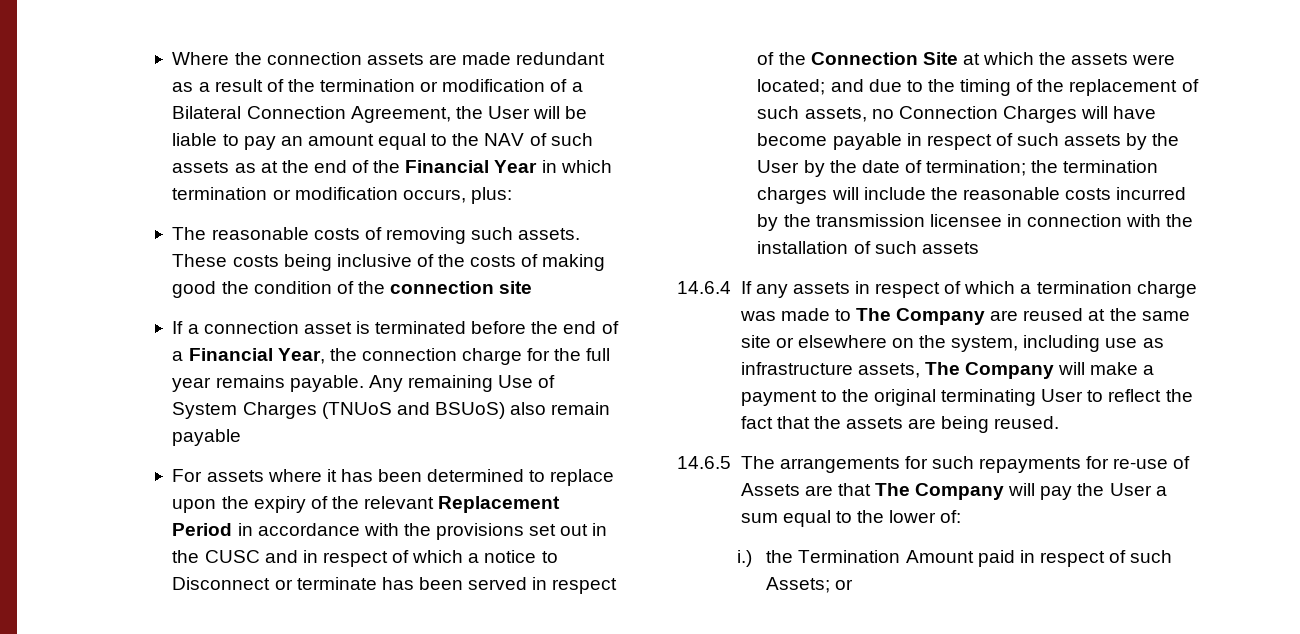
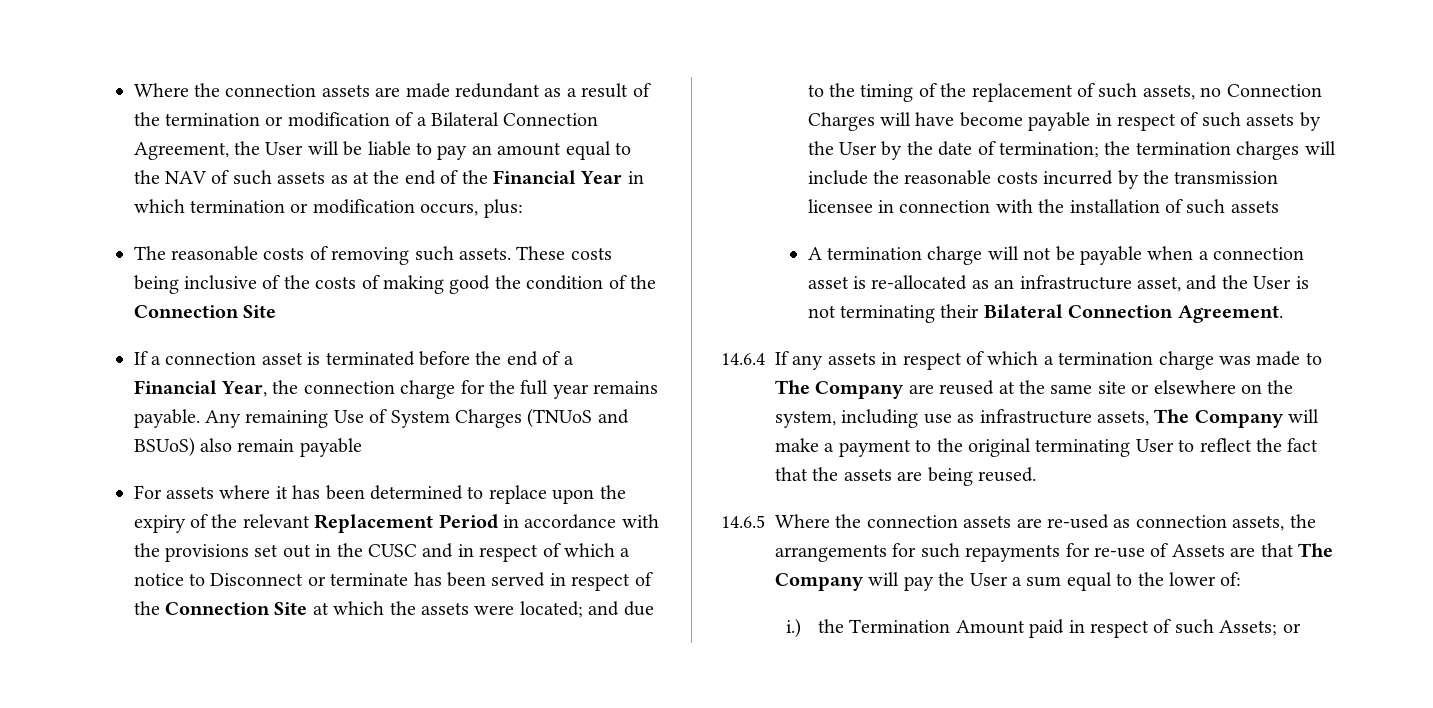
[390,281,533,294] connection site -> [133,305,277,318] Connection Site
(979, 248) none -> [807,246,1305,265] [807,275,1309,292] [807,304,1283,323] // A termination charge will not be payable when a connection asset is re-allocated as an infrastructure asset, and the User is not terminating their Bilateral Connection Agreement.
[740,456,775,469] The -> [775,514,1316,531] Where the connection assets are re-used as connection assets, the

